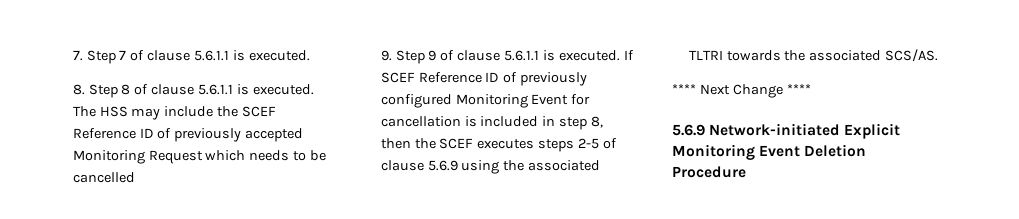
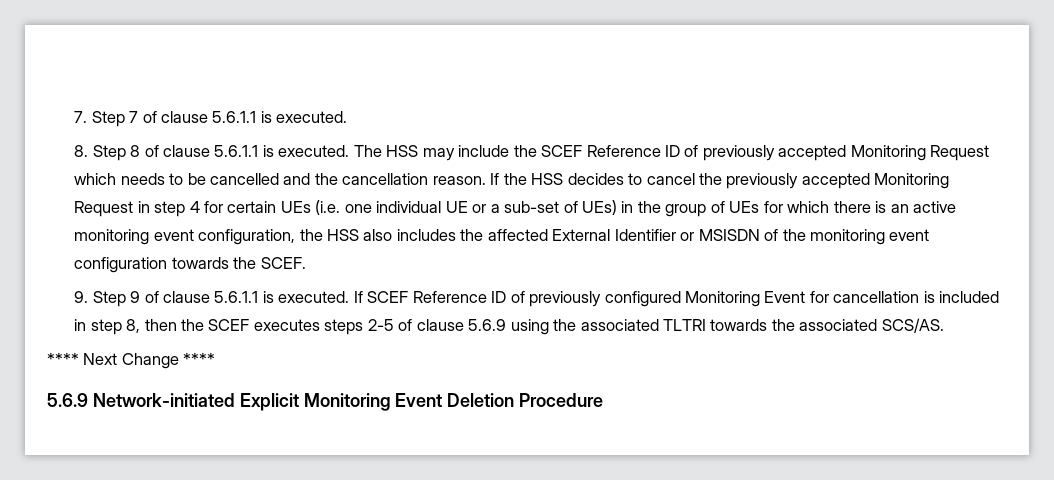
(135, 177) none -> [283,173,950,189] [74,200,957,217] [74,229,930,245] [74,257,306,273] and the cancellation reason. If the HSS decides to cancel the previously accepted Monitoring Request in step 4 for certain UEs (i.e. one individual UE or a sub-set of UEs) in the group of UEs for which there is an active monitoring event configuration, the HSS also includes the affected External Identifier or MSISDN of the monitoring event configuration towards the SCEF.

